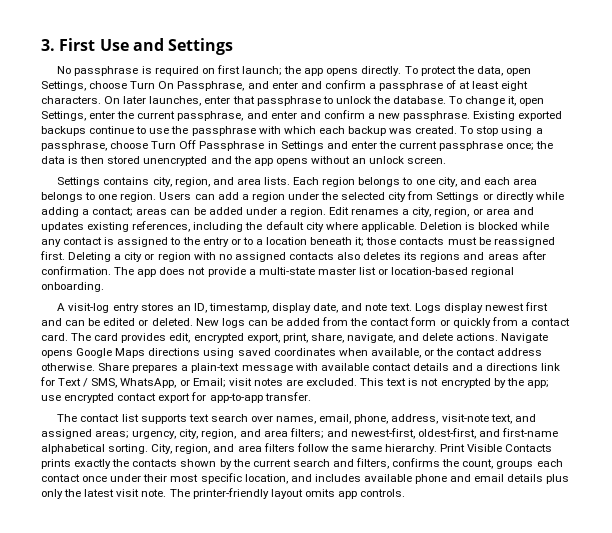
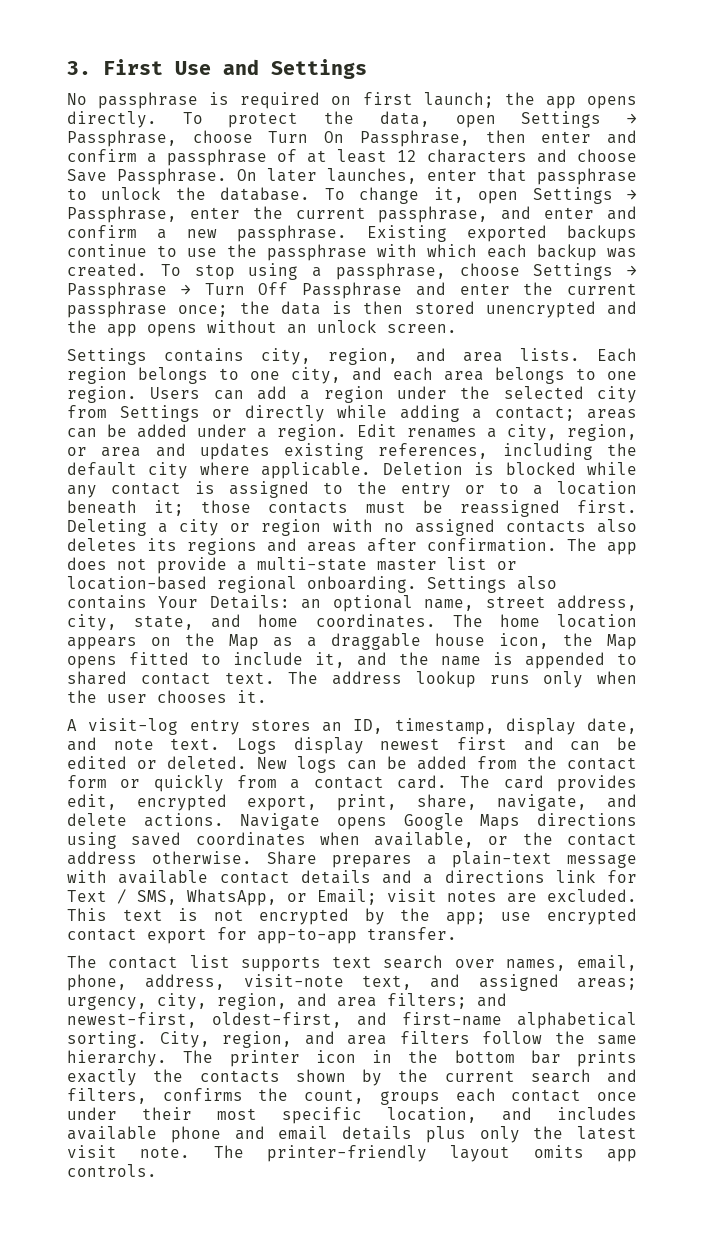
[41,81,86,91] Settings, -> [521,111,637,128] [67,130,177,147] Settings → Passphrase,
[247,81,269,89] and -> [485,130,526,143] then
[501,81,529,91] [41,96,101,104] eight characters. -> [397,149,637,163] [67,168,227,185] 12 characters and choose Save Passphrase.
[41,111,86,121] Settings, -> [532,187,638,204] [67,206,177,223] Settings → Passphrase,
(149, 145) none -> [533,263,637,280] [67,282,191,299] Settings → Passphrase →
[267,141,324,151] in Settings -> (402, 290) none
(104, 287) none -> [427,576,557,593] [67,595,637,612] [67,614,637,631] [67,633,637,650] [67,652,637,669] [67,671,637,688] [67,690,267,703] Settings also contains Your Details: an optional name, street address, city, state, and home coordinates. The home location appears on the Map as a draggable house icon, the Map opens fitted to include it, and the name is appended to shared contact text. The address lookup runs only when the user chooses it.
[440,444,553,452] Print Visible Contacts -> [183,1050,561,1067] The printer icon in the bottom bar

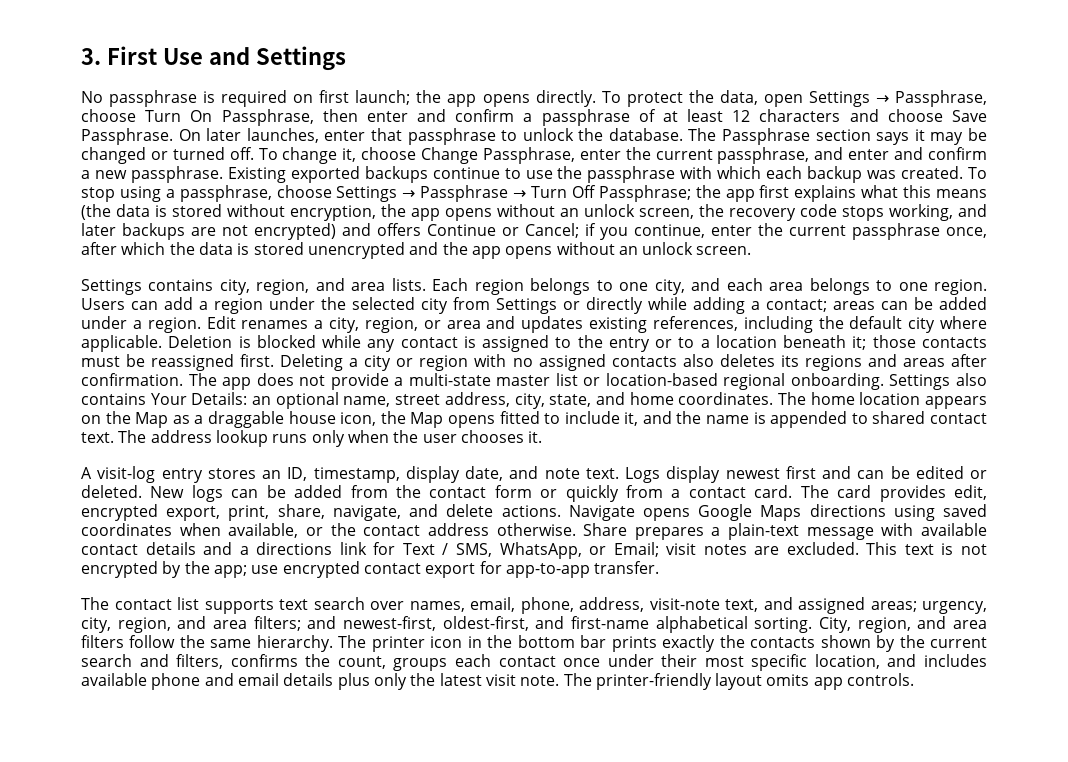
[324,187,638,204] To change it, open Settings → -> [688,128,988,145] [81,147,479,164] The Passphrase section says it may be changed or turned off. To change it, choose Change
[302,282,446,299] Passphrase and -> [598,185,988,202] [81,204,987,221] [81,223,705,240] Passphrase; the app first explains what this means (the data is stored without encryption, the app opens without an unlock screen, the recovery code stops working, and later backups are not encrypted) and offers Continue or Cancel; if you continue,
[178,305,229,317] once; -> [946,227,987,238] [81,242,166,255] once, after which
[363,301,404,314] then -> (250, 249) none

